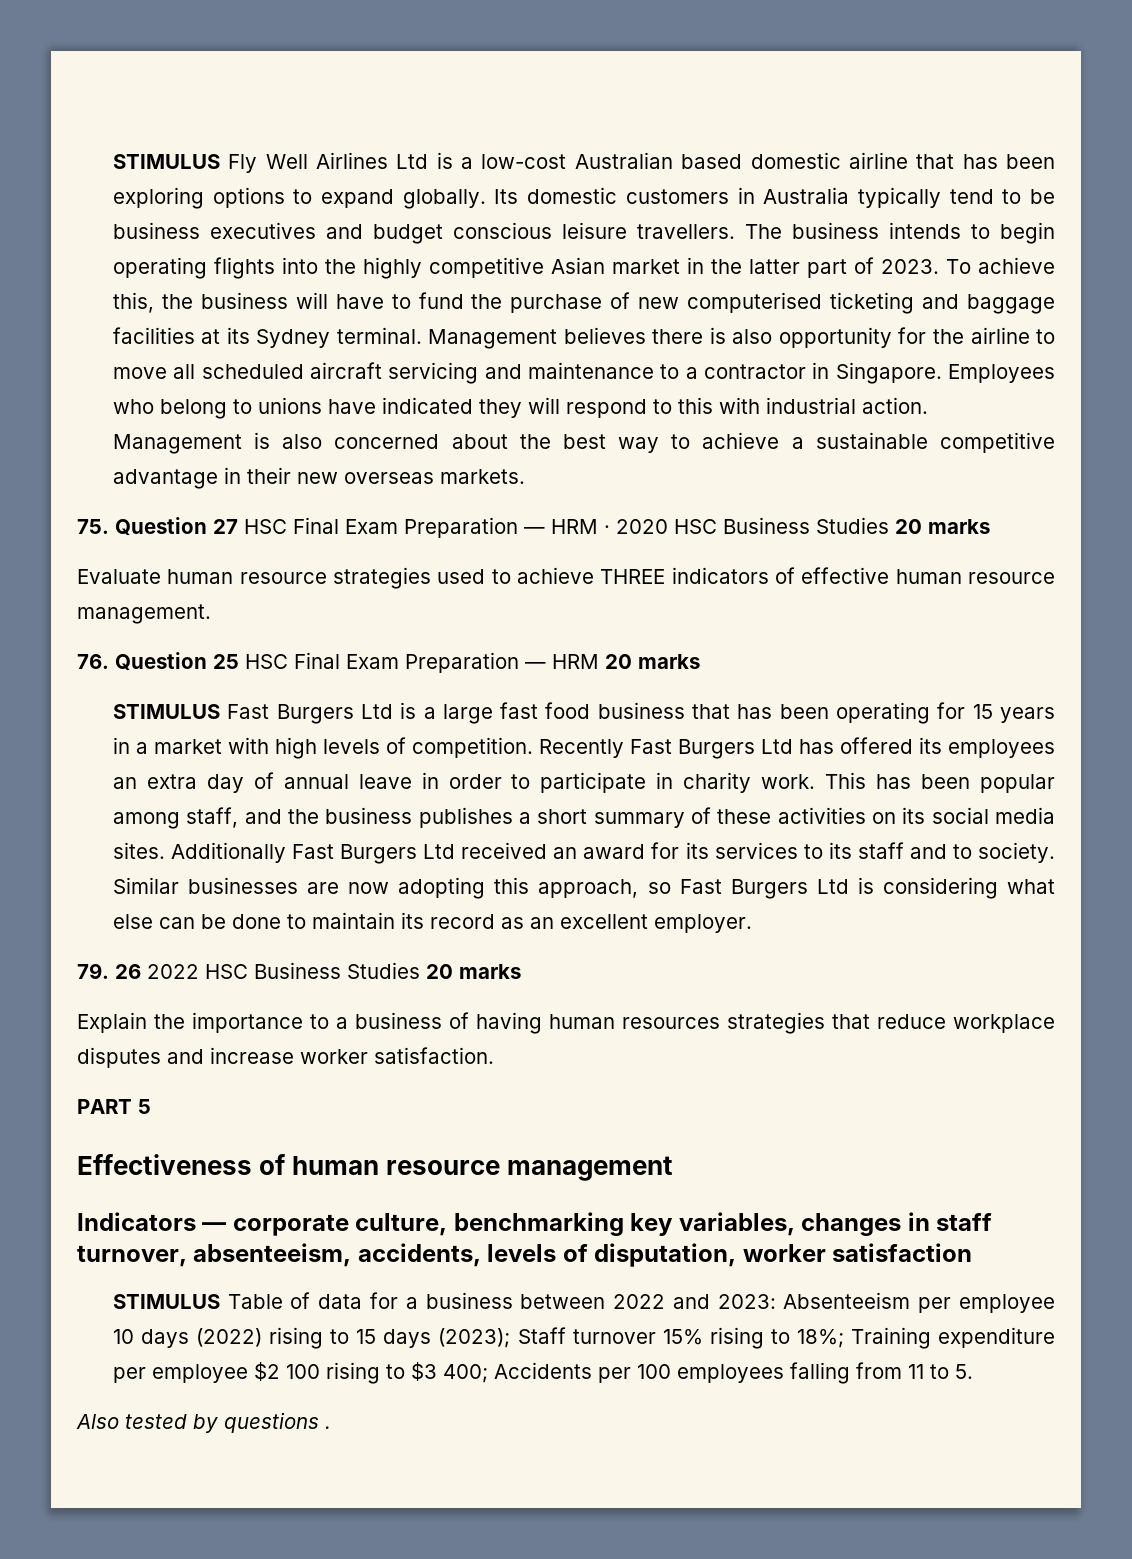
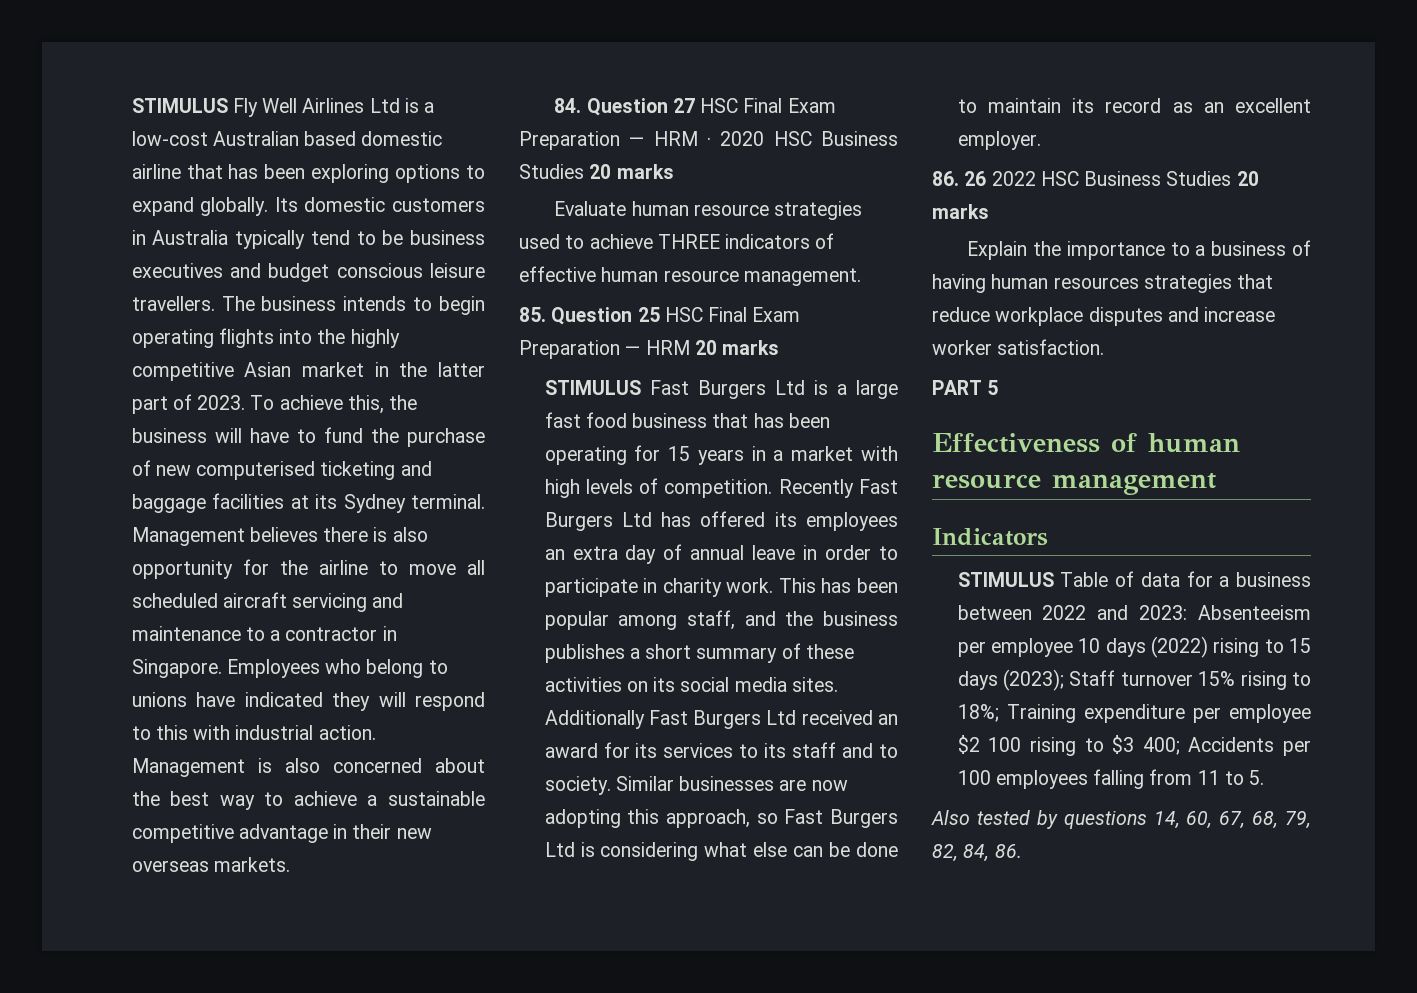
[77,519,109,534] 75. -> [554,98,582,113] 84.
[77,654,109,669] 76. -> [519,307,546,322] 85.
[77,963,109,979] 79. -> [932,171,959,186] 86.
[202,1212,993,1236] [77,1243,973,1267] — corporate culture, benchmarking key variables, changes in staff turnover, absenteeism, accidents, levels of disputation, worker satisfaction -> (1048, 537) none
[325,1426,331,1429] . -> [1153,811,1311,829] [932,844,1022,862] 14, 60, 67, 68, 79, 82, 84, 86.

